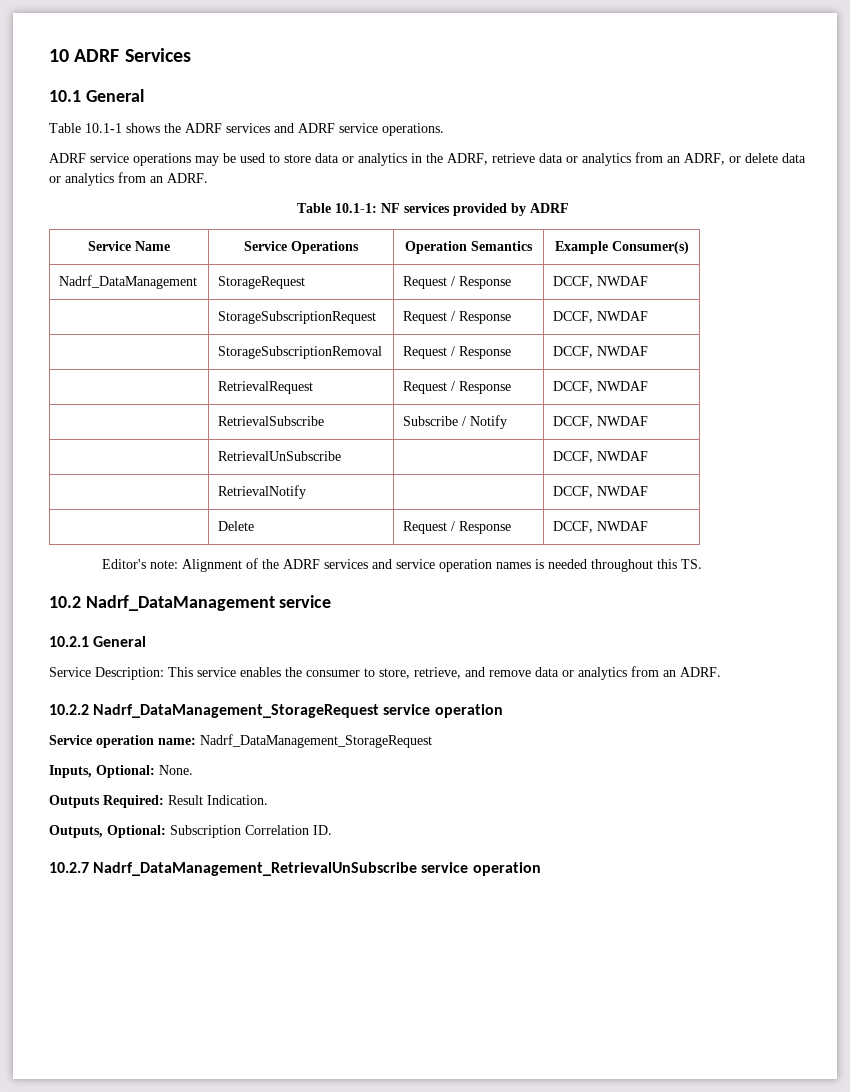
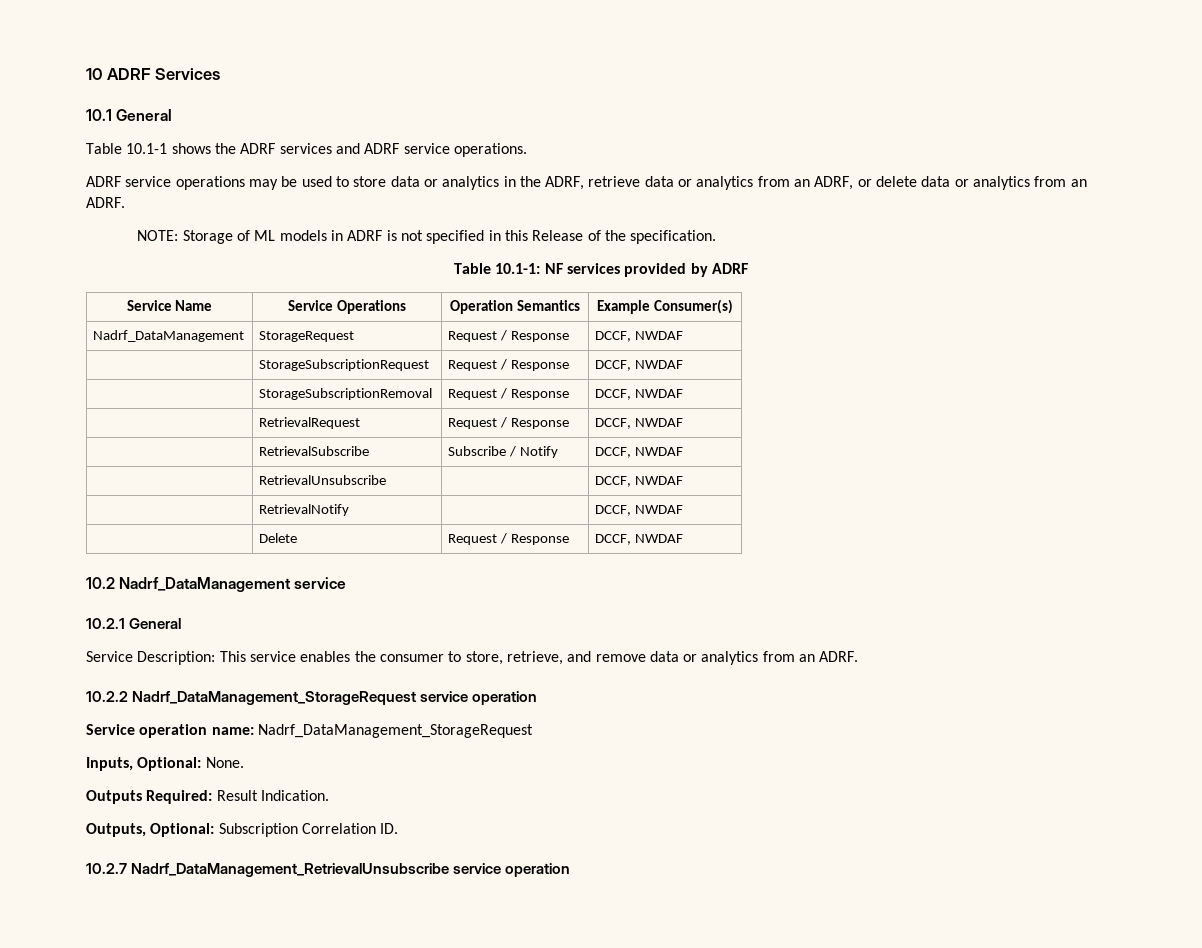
(208, 178) none -> [137,230,717,244] // NOTE: Storage of ML models in ADRF is not specified in this Release of the specification.
[218,451,342,461] RetrievalUnSubscribe -> [259,475,387,485] RetrievalUnsubscribe
[101,558,702,572] // Editor's note: Alignment of the ADRF services and service operation names is needed throughout this TS. -> (684, 538) none
[93,862,418,876] Nadrf_DataManagement_RetrievalUnSubscribe -> [131,863,450,877] Nadrf_DataManagement_RetrievalUnsubscribe

